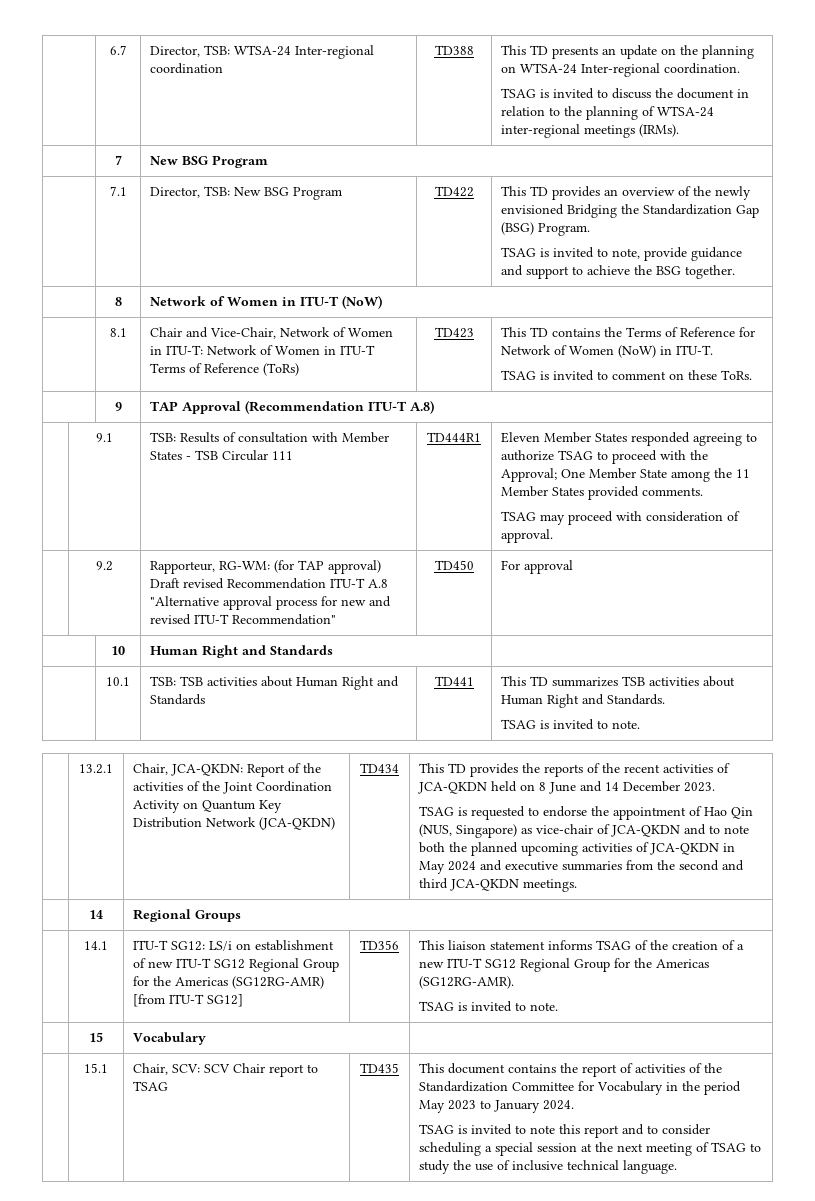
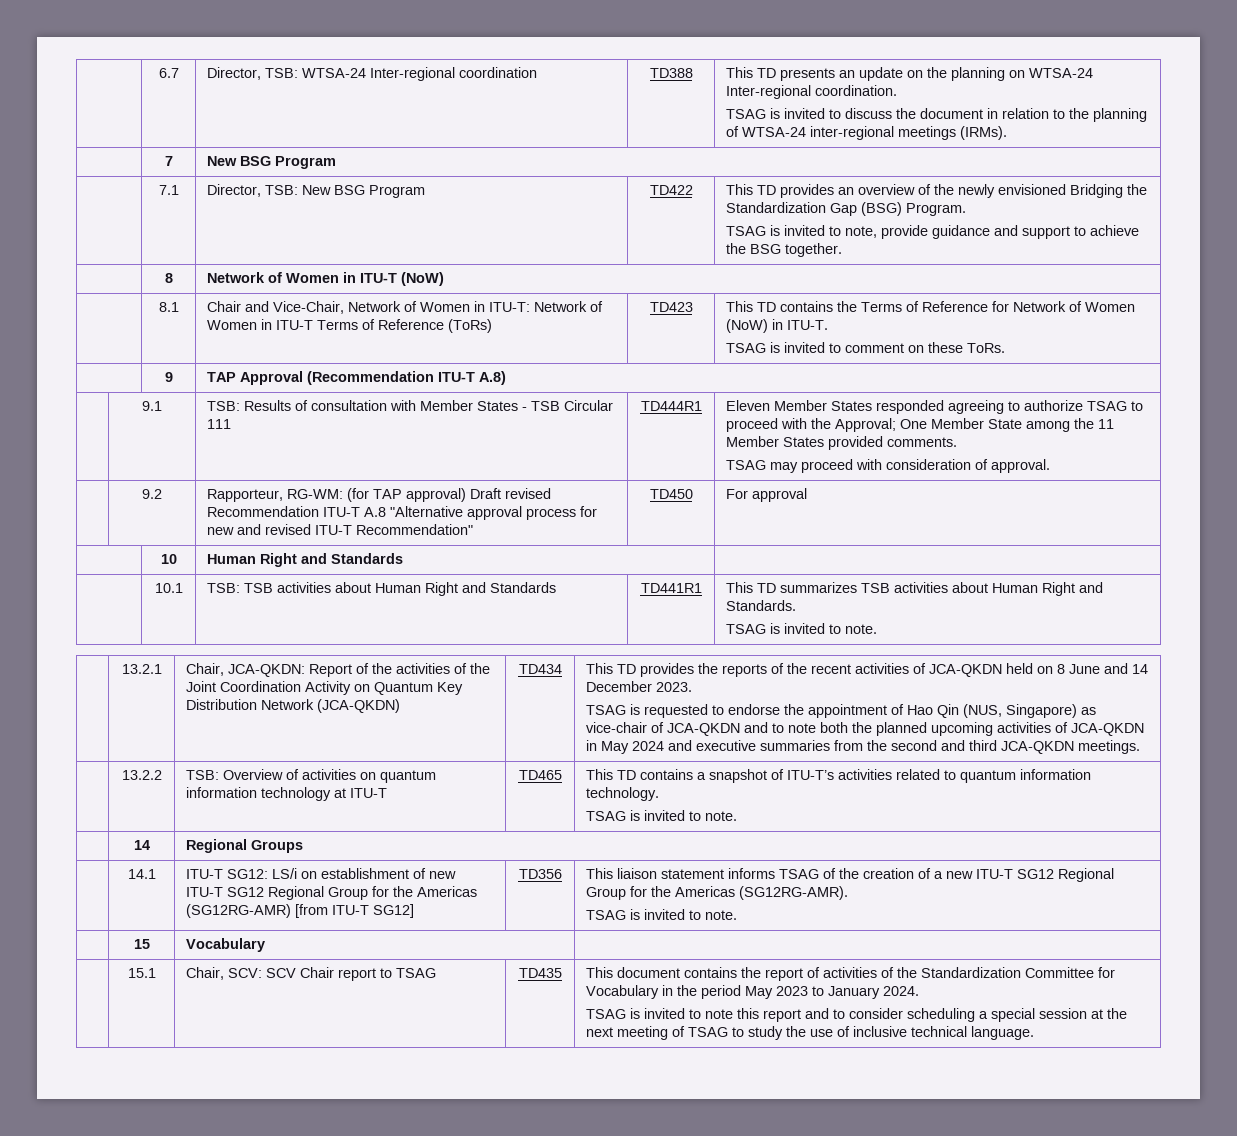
[434,676,474,686] TD441 -> [640,583,702,593] TD441R1
(577, 885) none -> [121,770,162,780] [186,769,437,783] [186,787,388,801] [518,770,562,780] [586,769,1092,783] [586,787,660,801] [586,810,738,821] // | 13.2.2 | TSB: Overview of activities on quantum information technology at ITU-T | TD465 | This TD contains a snapshot of ITU-T’s activities related to quantum information technology. // TSAG is invited to note.

